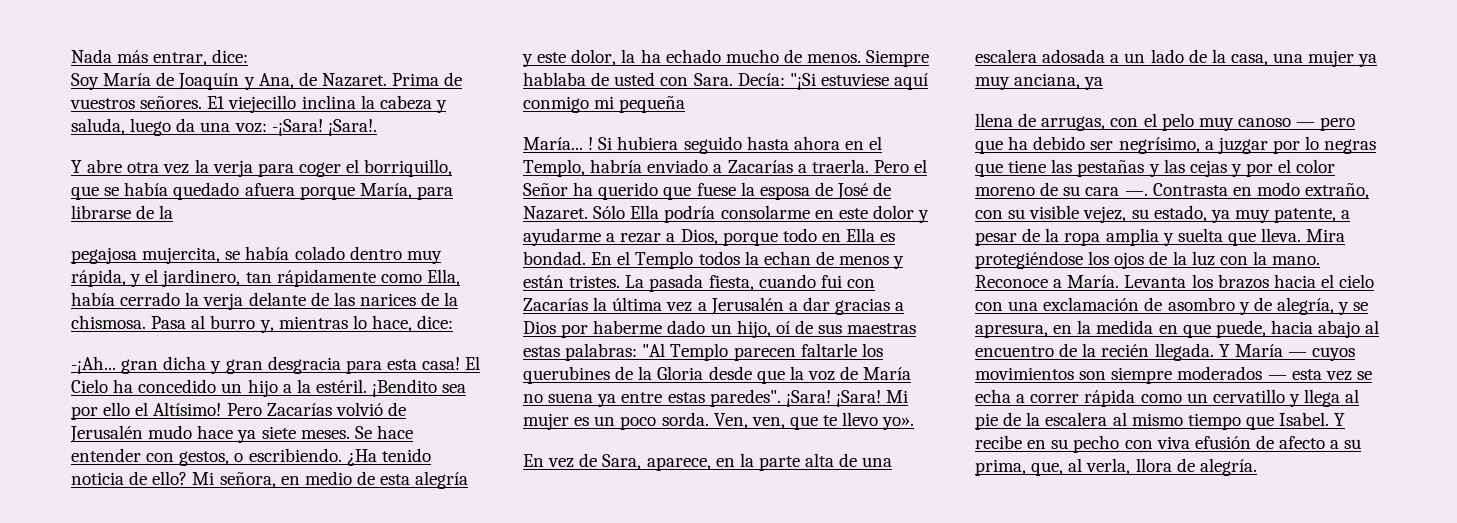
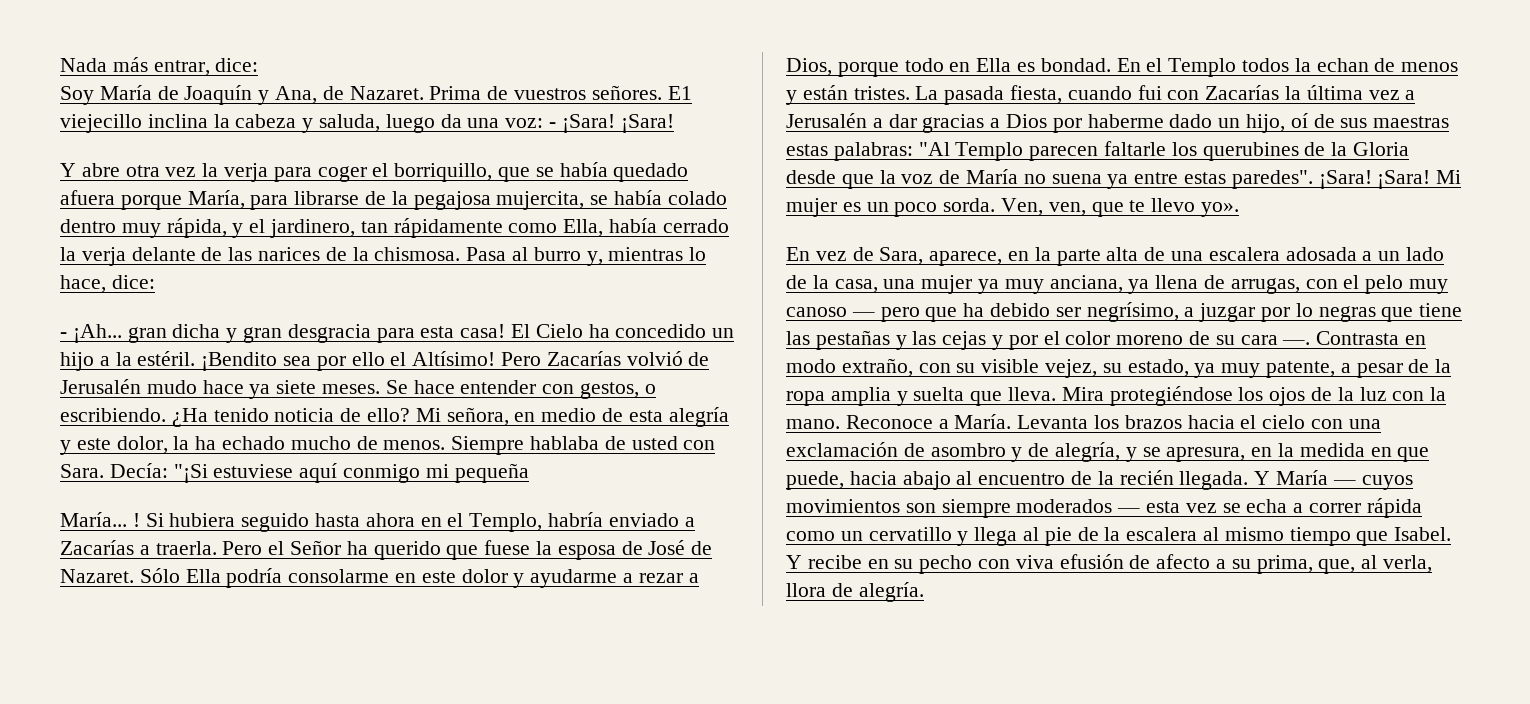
[271,119,377,136] -¡Sara! ¡Sara!. -> [549,114,674,133] - ¡Sara! ¡Sara!
(174, 212) // -> (408, 198) none
[71,356,116,374] -¡Ah... -> [60,324,122,343] - ¡Ah...
(1104, 83) // -> (1150, 286) none

